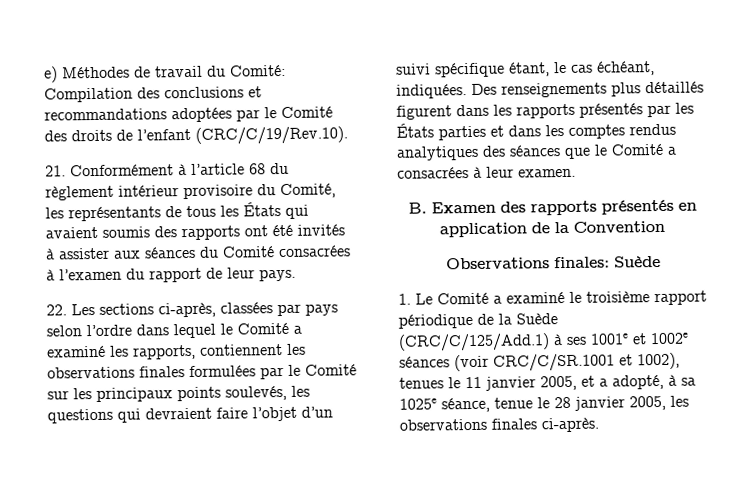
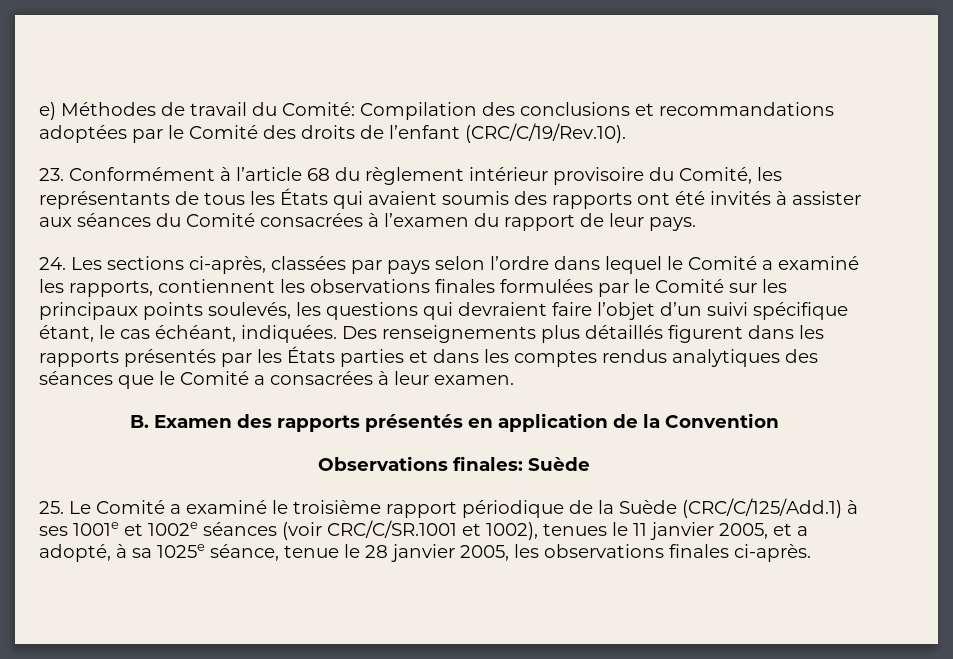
[45,165,66,177] 21. -> [39,168,64,181] 23.
[46,304,67,316] 22. -> [39,257,66,270] 24.
[398,293,411,305] 1. -> [39,501,64,514] 25.

